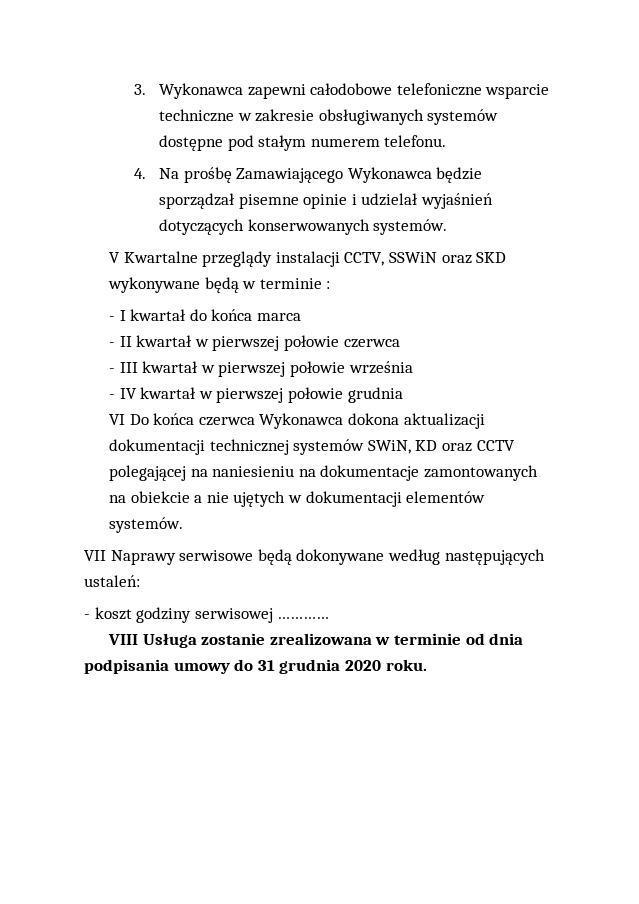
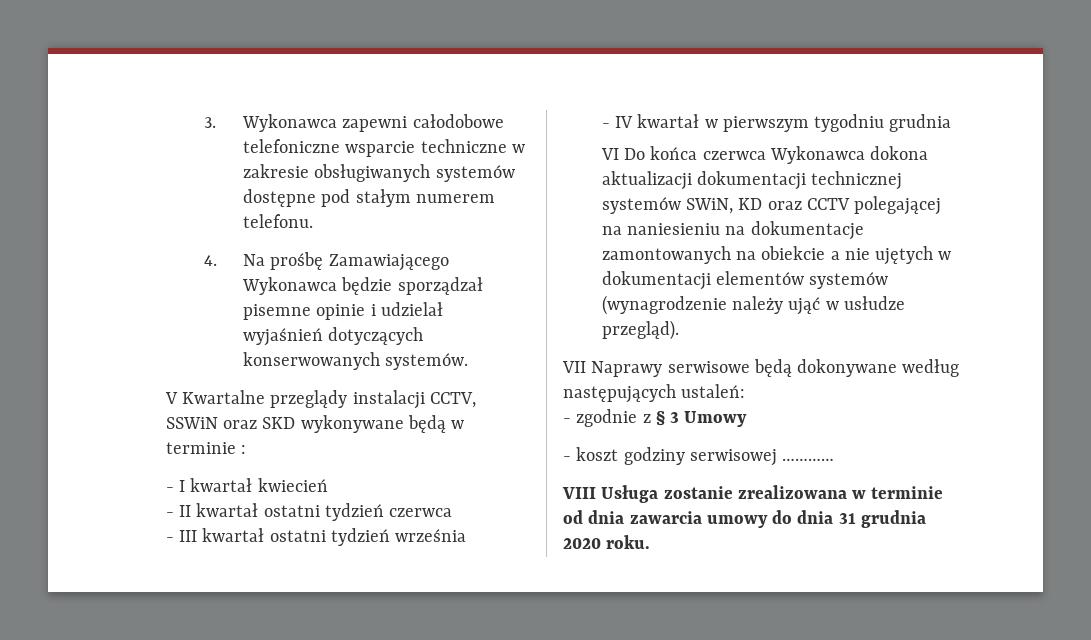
[189,309,301,321] do końca marca -> [257,478,328,492] kwiecień
[194,335,339,351] w pierwszej połowie -> [263,503,384,521] ostatni tydzień
[200,361,345,377] w pierwszej połowie -> [269,528,390,546] ostatni tydzień
[216,387,343,403] pierwszej połowie -> [722,114,885,132] pierwszym tygodniu
[108,517,183,533] systemów. -> [809,272,889,289] [601,295,905,315] [601,320,679,340] systemów (wynagrodzenie należy ująć w usłudze przegląd).
(140, 581) none -> [563,409,748,427] // - zgodnie z § 3 Umowy
[84,659,169,674] podpisania -> [629,511,702,524] zawarcia
(254, 665) none -> [797,510,834,524] dnia

